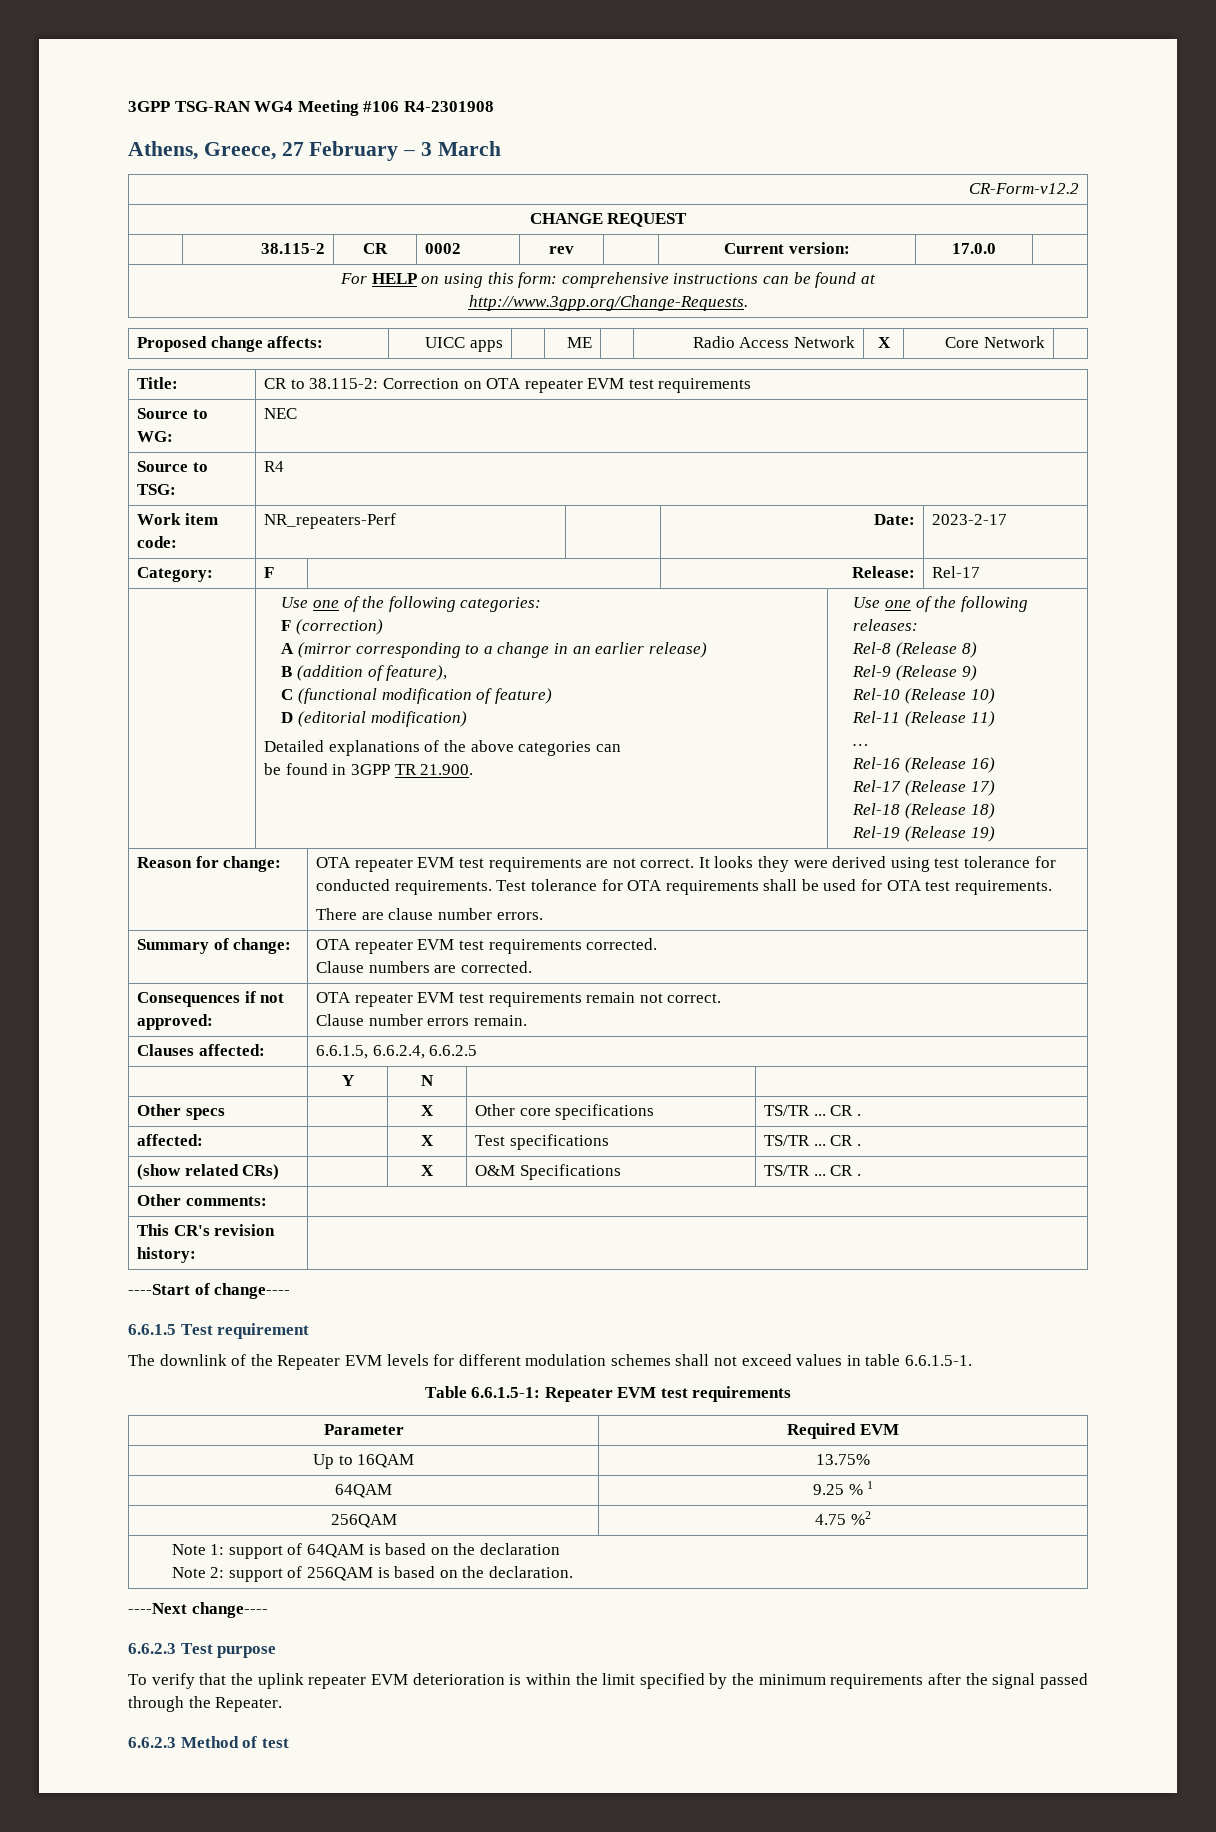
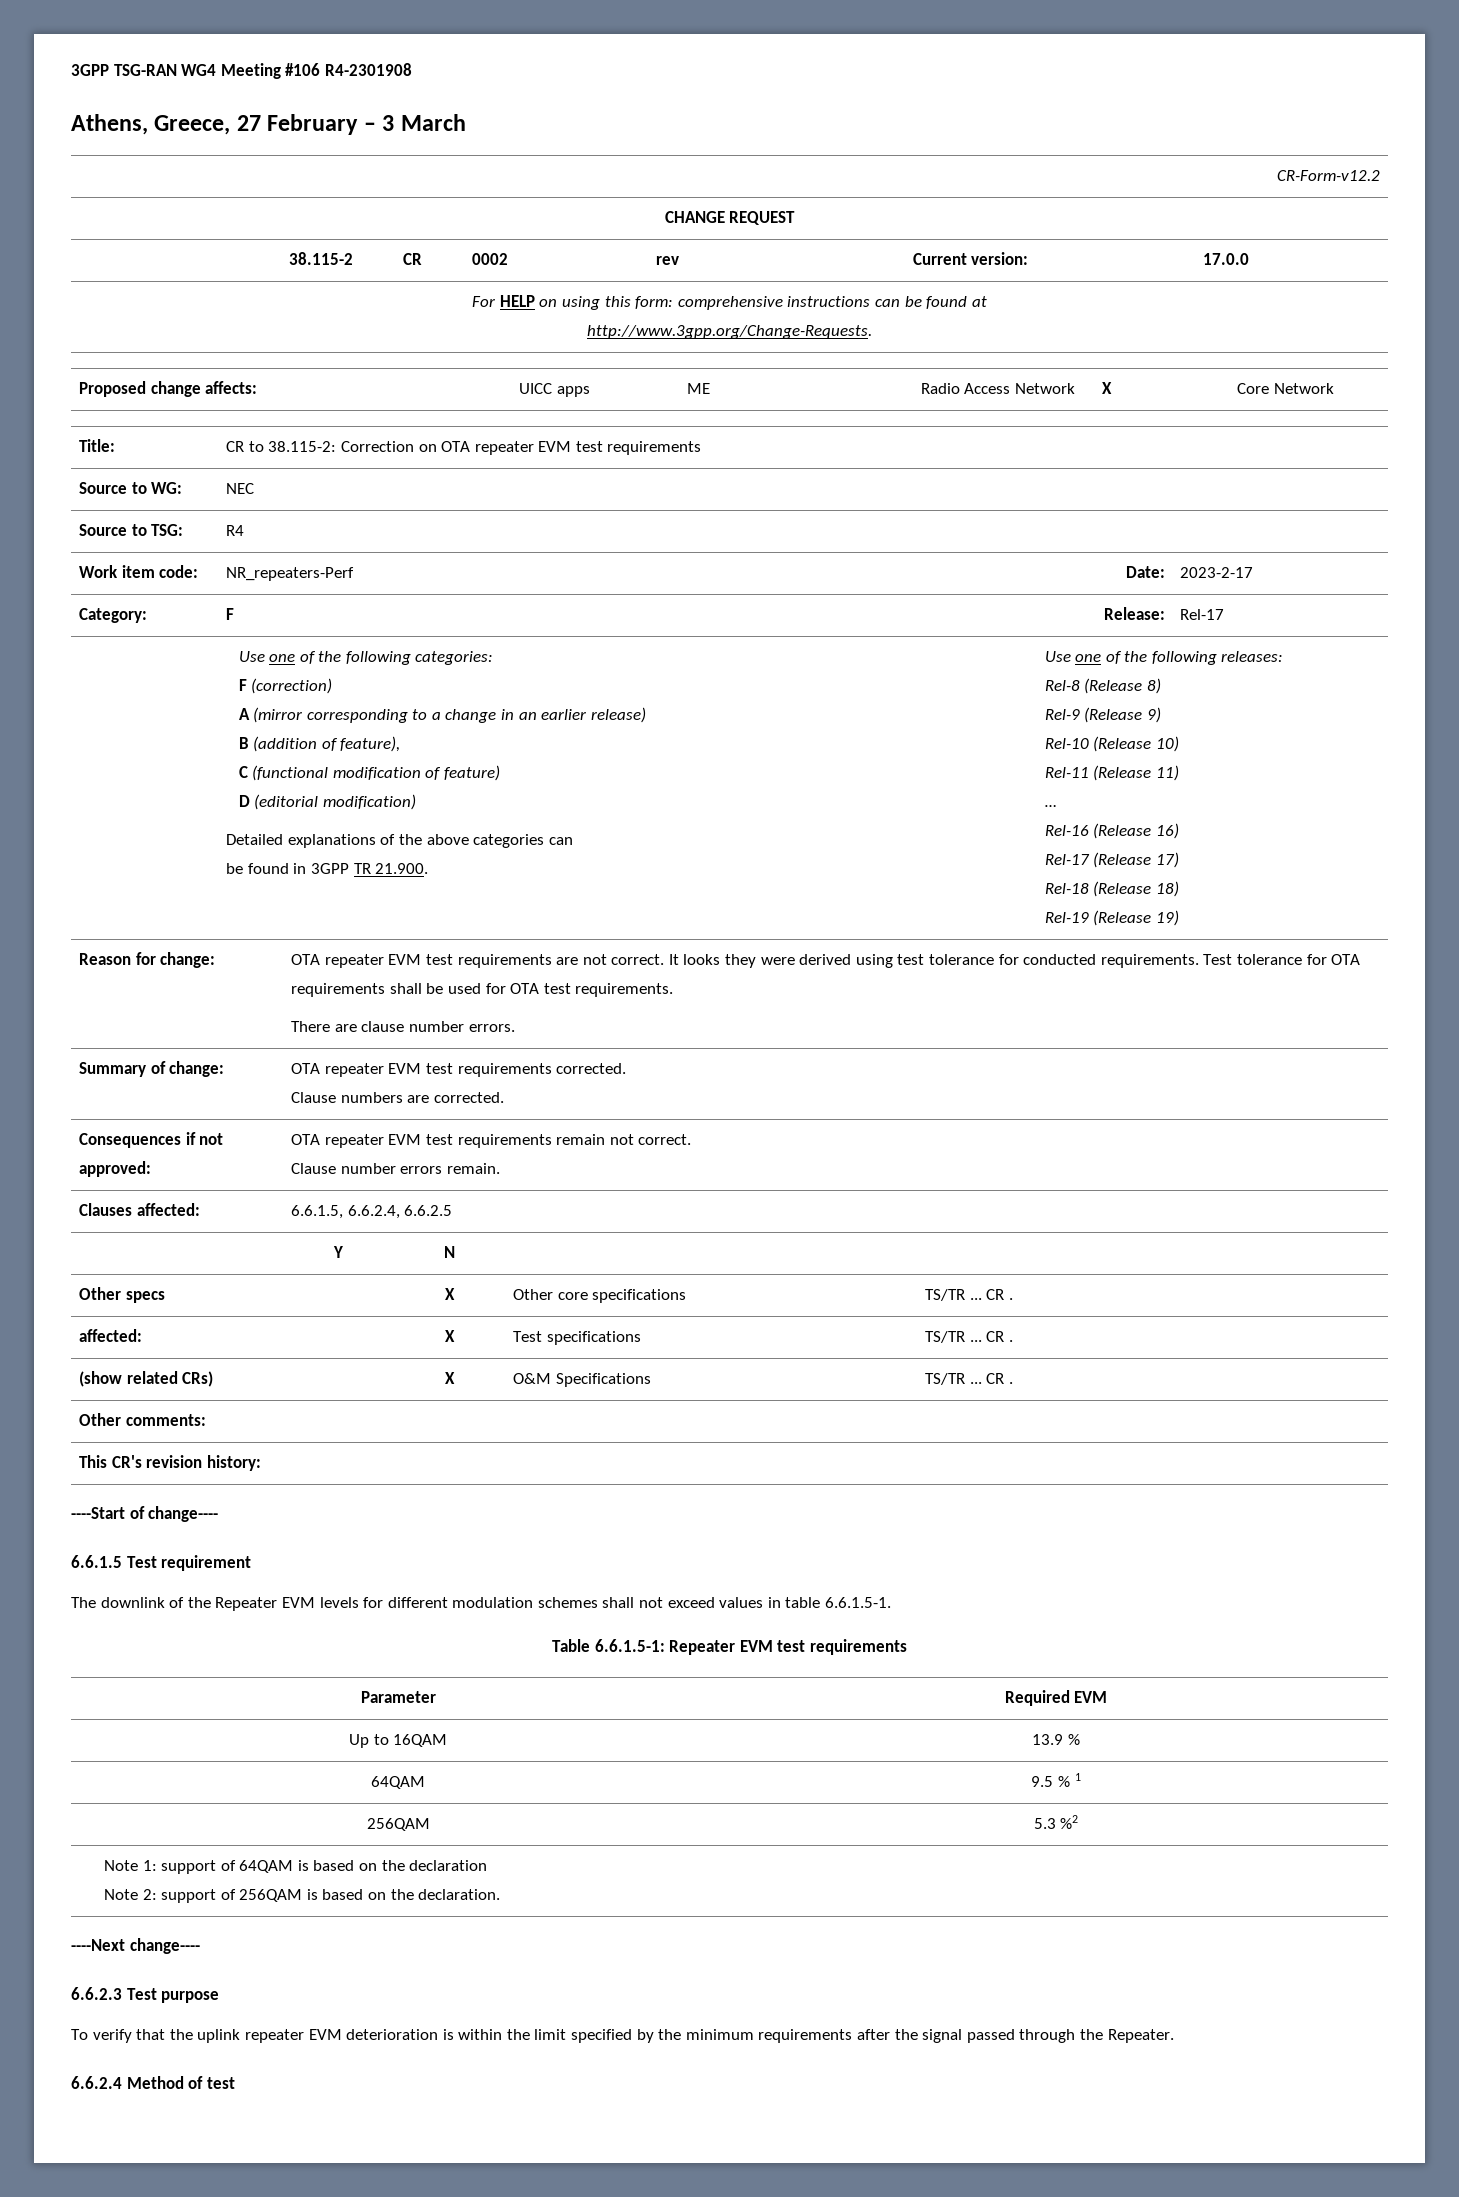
[816,1454,870,1465] 13.75% -> [1032,1734,1080,1745] 13.9 %
[812,1484,844,1495] 9.25 -> [1031,1776,1054,1787] 9.5
[815,1514,847,1525] 4.75 -> [1033,1818,1056,1829] 5.3
[128,1737,176,1748] 6.6.2.3 -> [71,2076,122,2089] 6.6.2.4

